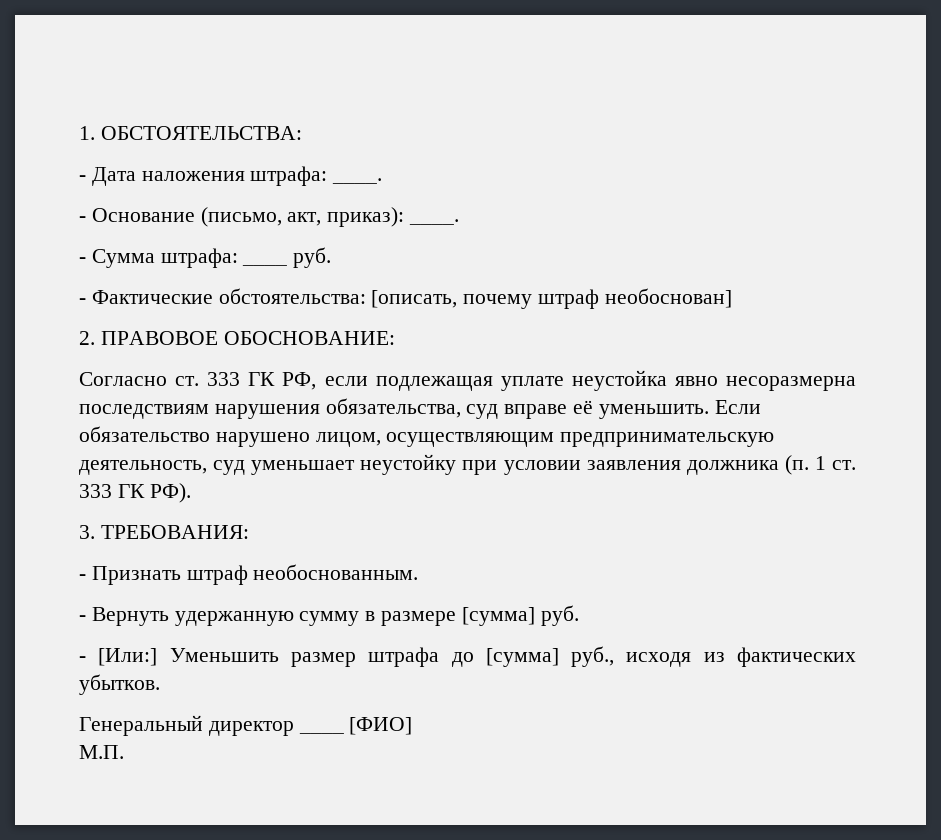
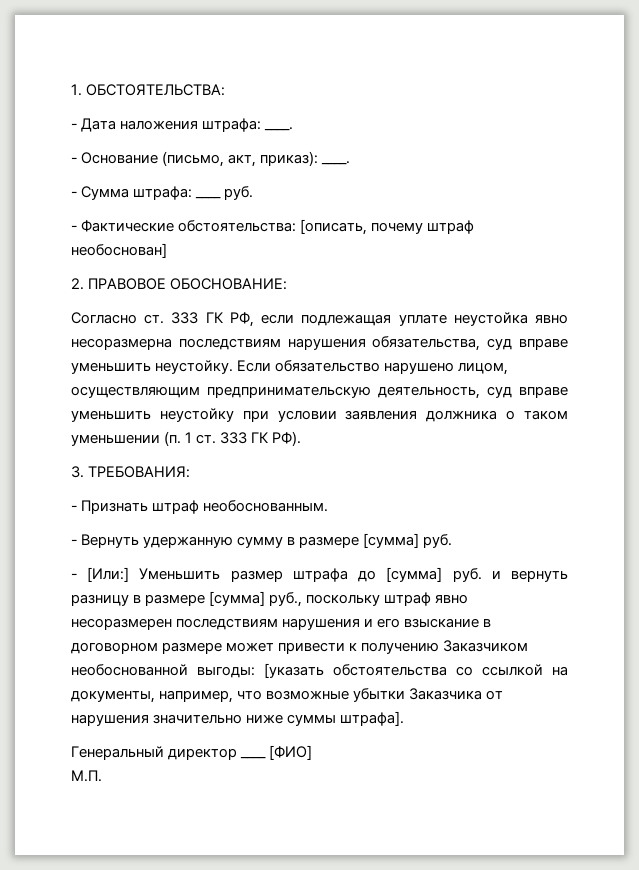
[573,400,709,419] её уменьшить. -> [71,360,234,374] уменьшить неустойку.
[251,460,356,475] уменьшает -> [519,386,568,398] [71,410,151,422] вправе уменьшить
(779, 467) none -> [506,410,569,420] [71,434,160,446] о таком уменьшении
[571,646,856,667] [79,674,160,695] руб., исходя из фактических убытков. -> [452,568,568,582] [71,591,469,607] [71,618,492,630] [71,640,529,654] [71,663,568,678] [71,688,504,703] [71,711,405,726] руб. и вернуть разницу в размере [сумма] руб., поскольку штраф явно несоразмерен последствиям нарушения и его взыскание в договорном размере может привести к получению Заказчиком необоснованной выгоды: [указать обстоятельства со ссылкой на документы, например, что возможные убытки Заказчика от нарушения значительно ниже суммы штрафа].

